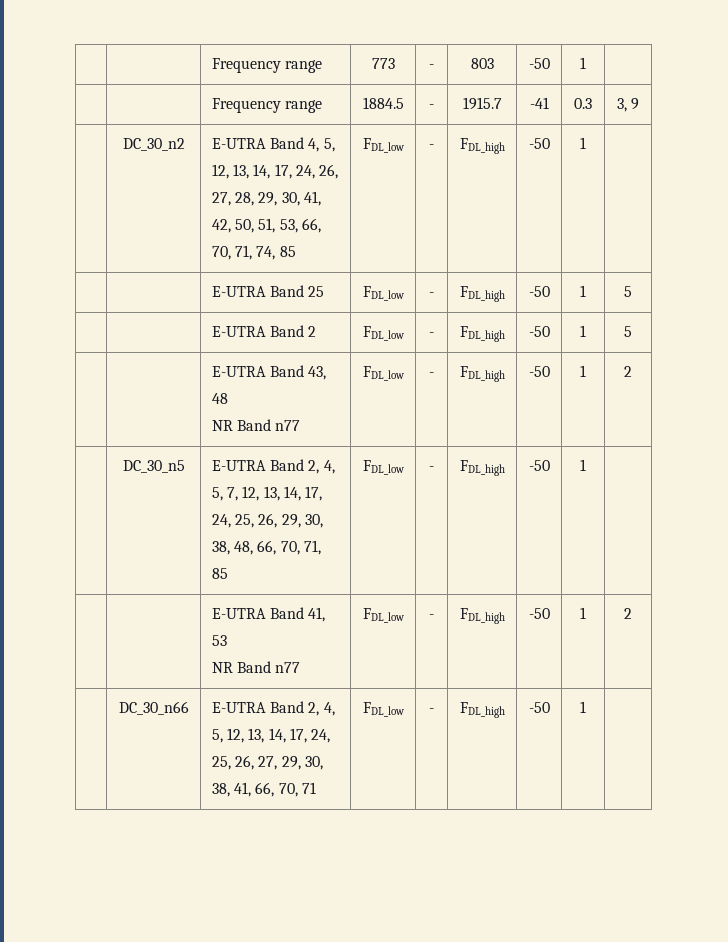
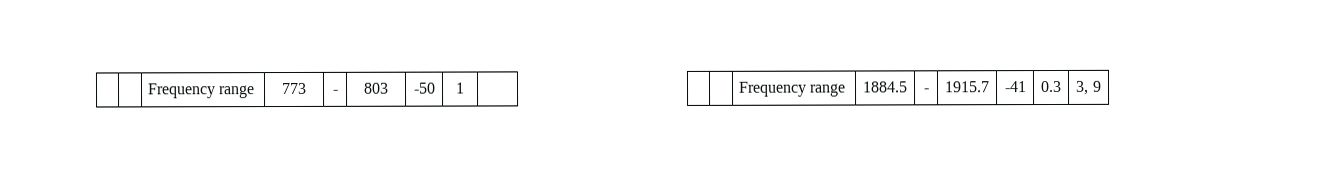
[122,138,185,151] [211,137,335,152] [211,164,339,179] [211,191,321,206] [211,218,321,233] [211,245,296,260] [362,138,404,153] [429,144,434,149] [459,138,505,154] [528,138,550,149] [580,137,586,149] [211,285,325,297] [362,286,404,301] [429,292,434,297] [459,286,505,302] [528,286,550,297] [580,285,586,297] [624,286,632,297] [211,325,317,337] [362,326,404,341] [429,332,434,337] [459,326,505,342] [528,326,550,337] [580,325,586,337] [624,326,632,337] [211,365,327,380] [211,393,228,404] [211,419,301,431] [362,366,404,381] [429,372,434,377] [459,366,505,382] [528,366,550,377] [580,365,586,377] [624,366,632,377] [122,460,185,473] [211,459,335,474] [211,486,323,501] [211,513,323,528] [211,540,321,555] [211,568,228,579] [362,460,404,475] [429,466,434,471] [459,460,505,476] [528,460,550,471] [580,459,586,471] [211,607,326,622] [211,635,227,646] [211,661,301,673] [362,608,404,623] [429,614,434,619] [459,608,505,624] [528,608,550,619] [580,607,586,619] [624,608,632,619] [118,701,189,715] [211,701,335,716] [211,728,331,743] [211,755,323,770] [211,782,316,797] [362,702,404,717] [429,708,434,713] [459,702,505,718] [528,702,550,713] [580,701,586,713] // | DC_30_n2 | E-UTRA Band 4, 5, 12, 13, 14, 17, 24, 26, 27, 28, 29, 30, 41, 42, 50, 51, 53, 66, 70, 71, 74, 85 | FDL_low | - | FDL_high | -50 | 1 | // | | E-UTRA Band 25 | FDL_low | - | FDL_high | -50 | 1 | 5 // | | E-UTRA Band 2 | FDL_low | - | FDL_high | -50 | 1 | 5 // | | E-UTRA Band 43, 48 // NR Band n77 | FDL_low | - | FDL_high | -50 | 1 | 2 // | DC_30_n5 | E-UTRA Band 2, 4, 5, 7, 12, 13, 14, 17, 24, 25, 26, 29, 30, 38, 48, 66, 70, 71, 85 | FDL_low | - | FDL_high | -50 | 1 | // | | E-UTRA Band 41, 53 // NR Band n77 | FDL_low | - | FDL_high | -50 | 1 | 2 // | DC_30_n66 | E-UTRA Band 2, 4, 5, 12, 13, 14, 17, 24, 25, 26, 27, 29, 30, 38, 41, 66, 70, 71 | FDL_low | - | FDL_high | -50 | 1 | -> (1102, 86) none

